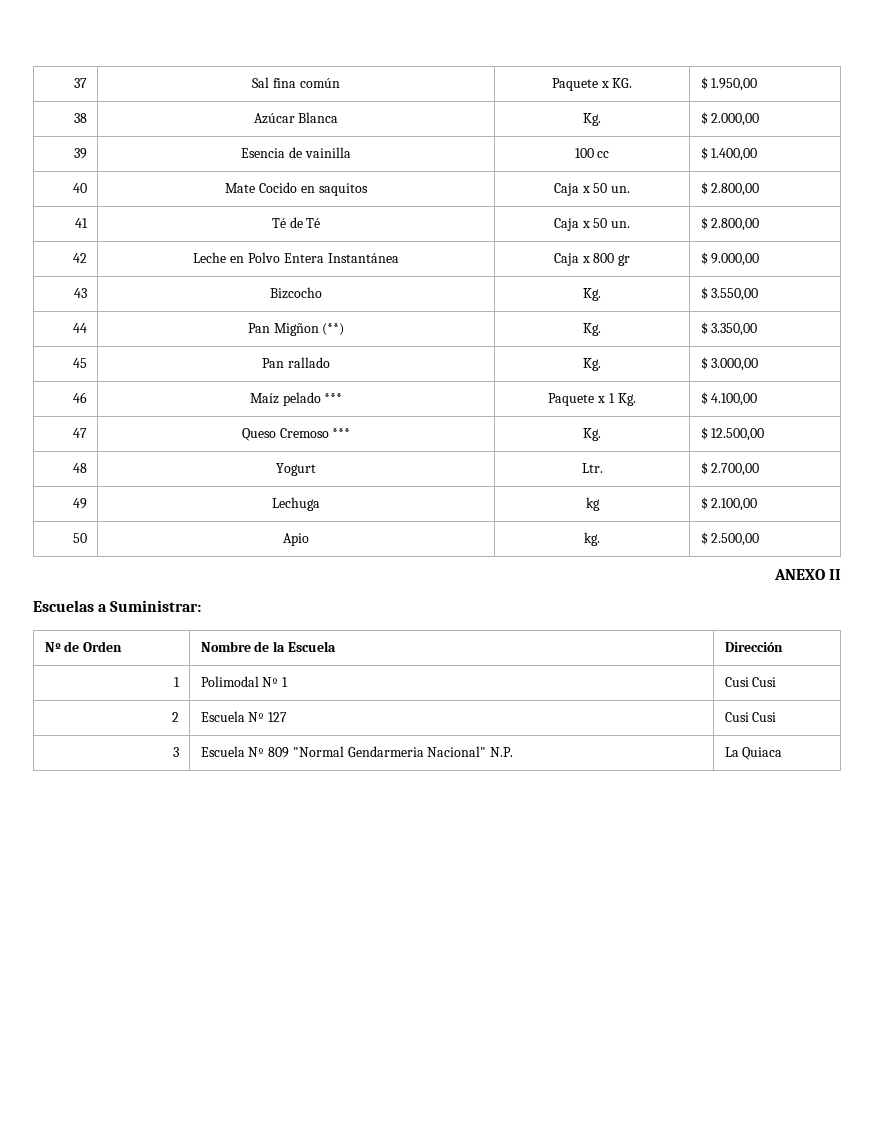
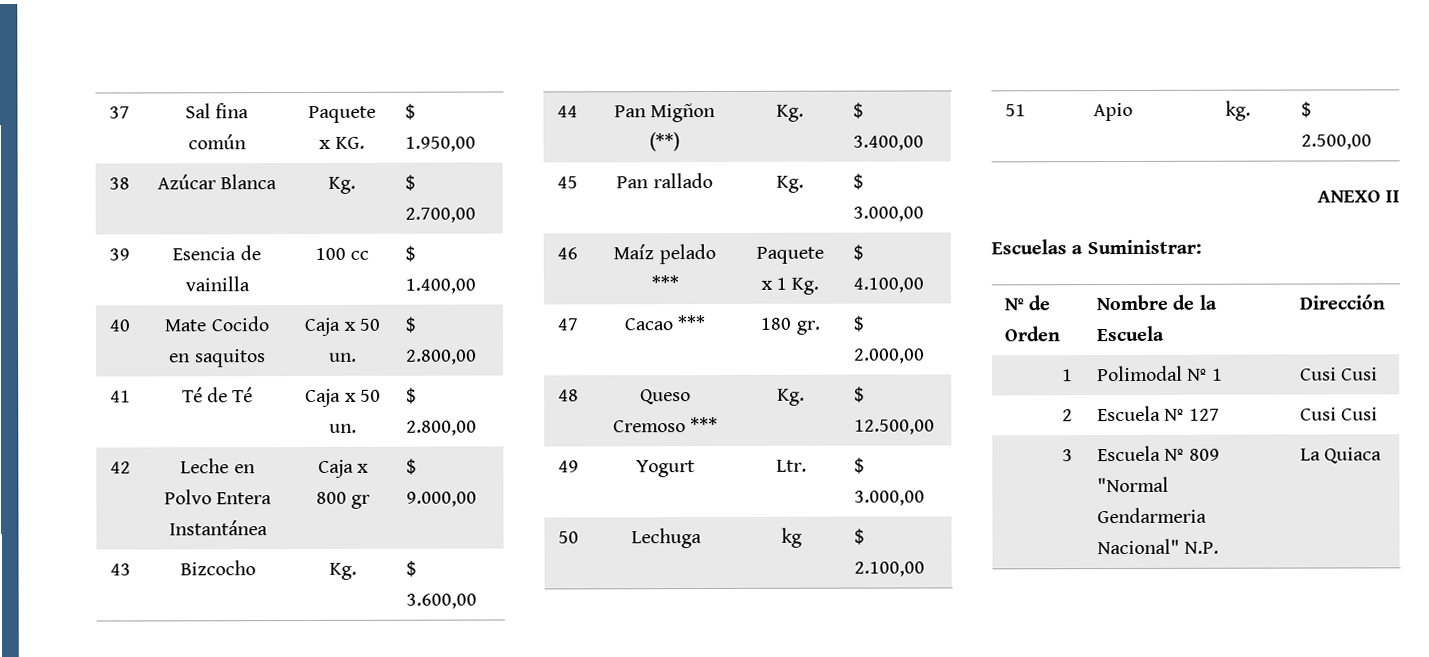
[711,113,760,126] 2.000,00 -> [404,207,476,223] 2.700,00
[711,288,759,301] 3.550,00 -> [405,593,477,609] 3.600,00
[711,323,758,336] 3.350,00 -> [852,135,924,151] 3.400,00
(87, 433) none -> [623,315,707,331] [760,317,821,335] [852,315,865,332] [853,348,925,364] [558,389,580,402] | Cacao *** | 180 gr. | $ 2.000,00 // 48
[72,463,87,473] 48 -> [558,460,580,473] 49
[711,463,760,476] [72,498,87,509] 2.700,00 // 49 -> [853,490,925,506] [558,531,580,544] 3.000,00 // 50
[72,533,87,543] 50 -> [1005,104,1027,117] 51

